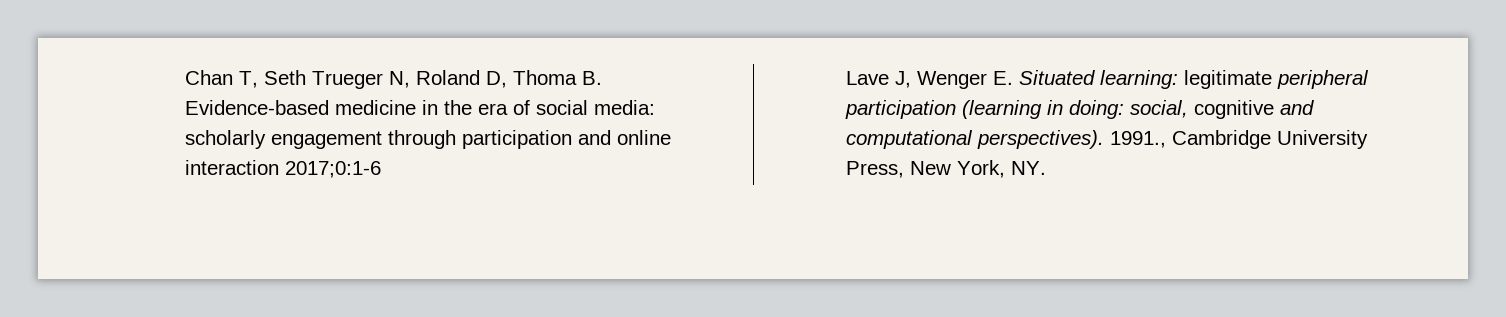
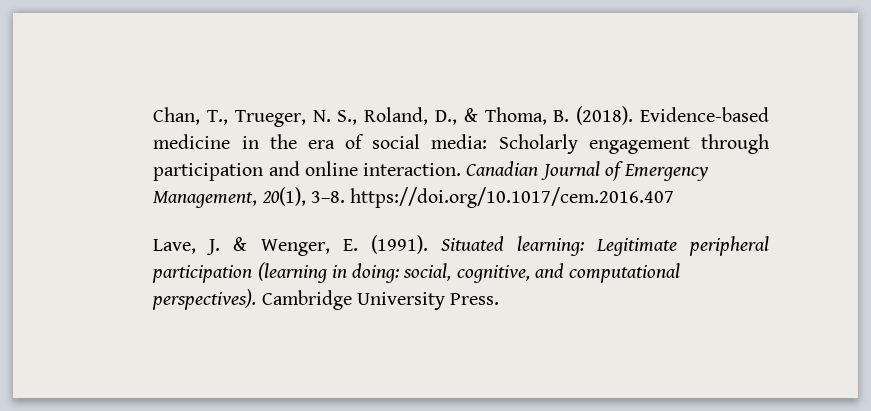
[184,70,602,89] Chan T, Seth Trueger N, Roland D, Thoma B. -> [153,106,634,127] Chan, T., Trueger, N. S., Roland, D., & Thoma, B. (2018).
[184,130,266,149] scholarly -> [498,134,578,154] Scholarly
[184,160,381,178] [845,71,1013,89] interaction 2017;0:1-6 // Lave J, Wenger E. -> [363,161,709,181] [153,187,675,208] [153,235,428,256] interaction. Canadian Journal of Emergency Management, 20(1), 3–8. https://doi.org/10.1017/cem.2016.407 // Lave, J. & Wenger, E. (1991).
[1183,70,1272,89] legitimate -> [595,238,677,256] Legitimate
[1193,100,1274,119] cognitive -> [456,265,530,283] cognitive,
[1109,131,1166,148] 1991., -> (257, 299) none
[845,160,1046,178] Press, New York, NY. -> [450,293,500,305] Press.

